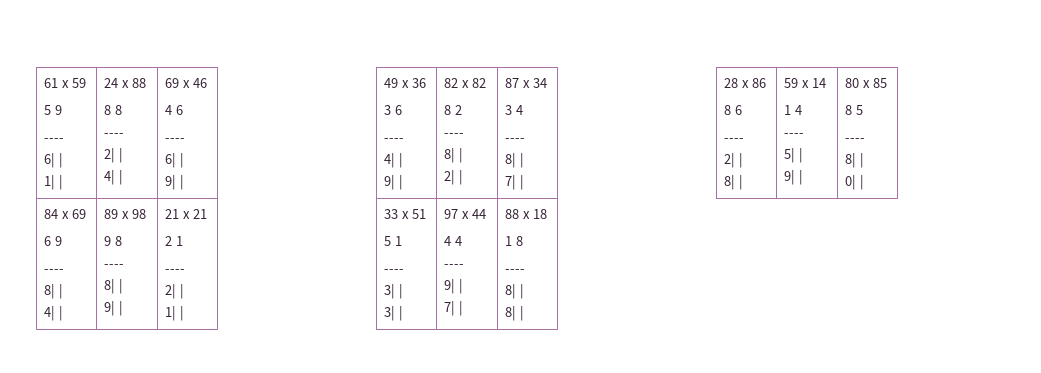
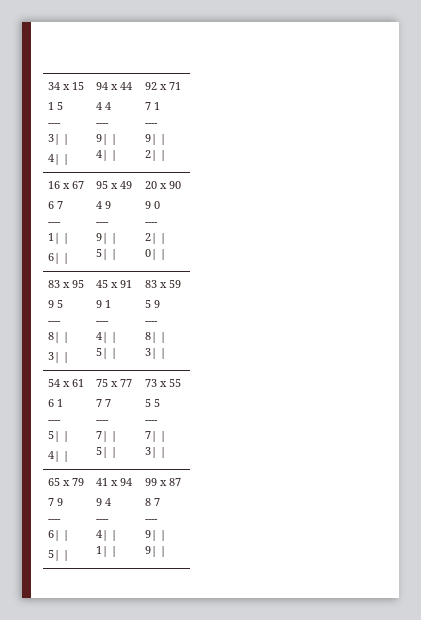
[43,78,86,88] [43,105,62,115] [43,138,64,142] [43,153,63,168] [43,175,63,190] [103,78,146,88] [103,105,122,115] [103,133,124,137] [103,148,123,163] [103,170,123,185] [164,78,207,88] [164,105,183,115] [164,138,185,142] [164,153,184,168] [164,175,184,190] [43,209,86,219] [43,236,62,246] [43,269,64,273] [43,284,63,299] [43,306,63,321] [103,209,146,219] [103,236,122,246] [103,264,124,268] [103,279,123,294] [103,301,123,316] [164,209,207,219] [164,236,183,246] [164,269,185,273] [164,284,184,299] [164,306,184,321] [383,78,426,88] [383,105,402,115] [383,138,404,142] [383,153,403,168] [383,175,403,190] [443,78,486,88] [443,105,462,115] [443,133,464,137] [443,148,463,163] [443,170,463,185] [504,78,547,88] [504,105,523,115] [504,138,525,142] [504,153,524,168] [504,175,524,190] [383,209,426,219] [383,236,402,246] 61 x 59 // 5 9 // ---- // 6| | // 1| | | 24 x 88 // 8 8 // ---- // 2| | // 4| | | 69 x 46 // 4 6 // ---- // 6| | // 9| | // 84 x 69 // 6 9 // ---- // 8| | // 4| | | 89 x 98 // 9 8 // ---- // 8| | // 9| | | 21 x 21 // 2 1 // ---- // 2| | // 1| | // 49 x 36 // 3 6 // ---- // 4| | // 9| | | 82 x 82 // 8 2 // ---- // 8| | // 2| | | 87 x 34 // 3 4 // ---- // 8| | // 7| | // 33 x 51 // 5 1 -> [48,82,85,90] [48,102,64,110] 34 x 15 // 1 5
[383,306,403,321] [443,209,458,219] 3| | | 97 -> [48,154,70,165] [96,82,109,90] 4| | | 94
[443,301,463,316] [504,209,547,219] [504,236,523,246] [504,269,525,273] [504,284,524,299] [504,306,524,321] [723,78,766,88] [723,105,742,115] [723,138,744,142] [723,153,743,168] [723,175,743,190] [783,78,826,88] [783,105,802,115] [783,133,804,137] [783,148,803,163] [783,170,803,185] [844,78,887,88] [844,105,852,115] 7| | | 88 x 18 // 1 8 // ---- // 8| | // 8| | // 28 x 86 // 8 6 // ---- // 2| | // 8| | | 59 x 14 // 1 4 // ---- // 5| | // 9| | | 80 x 85 // 8 -> [96,150,118,161] [145,82,182,90] [145,102,161,110] [145,123,159,126] [145,134,167,145] [145,150,167,161] [48,181,85,189] [48,201,64,209] [48,222,62,225] [48,233,70,244] [48,253,70,264] [96,181,133,189] [96,201,112,209] [96,222,110,225] [96,233,118,244] [96,249,118,260] [145,181,182,189] [145,201,161,209] [145,222,159,225] [145,233,167,244] [145,249,167,260] [48,280,85,288] [48,300,55,308] 4| | | 92 x 71 // 7 1 // ---- // 9| | // 2| | // 16 x 67 // 6 7 // ---- // 1| | // 6| | | 95 x 49 // 4 9 // ---- // 9| | // 5| | | 20 x 90 // 9 0 // ---- // 2| | // 0| | // 83 x 95 // 9
[844,175,864,190] 0| | -> [48,352,70,363] [96,280,133,288] [96,300,112,308] [96,321,110,324] [96,332,118,343] [96,348,118,359] [145,280,182,288] [145,300,161,308] [145,321,159,324] [145,332,167,343] [145,348,167,359] [48,379,85,387] [48,399,64,407] [48,420,62,423] [48,431,70,442] [48,451,70,462] [96,379,133,387] [96,399,112,407] [96,420,110,423] [96,431,118,442] [96,447,118,458] [145,379,182,387] [145,399,161,407] [145,420,159,423] [145,431,167,442] [145,447,167,458] [48,478,85,486] [48,498,64,506] [48,519,62,522] [48,530,70,541] [48,550,70,561] [96,478,133,486] [96,498,112,506] [96,519,110,522] [96,530,118,541] [96,546,118,557] [145,478,182,486] [145,498,161,506] [145,519,159,522] [145,530,167,541] [145,546,167,557] 3| | | 45 x 91 // 9 1 // ---- // 4| | // 5| | | 83 x 59 // 5 9 // ---- // 8| | // 3| | // 54 x 61 // 6 1 // ---- // 5| | // 4| | | 75 x 77 // 7 7 // ---- // 7| | // 5| | | 73 x 55 // 5 5 // ---- // 7| | // 3| | // 65 x 79 // 7 9 // ---- // 6| | // 5| | | 41 x 94 // 9 4 // ---- // 4| | // 1| | | 99 x 87 // 8 7 // ---- // 9| | // 9| |

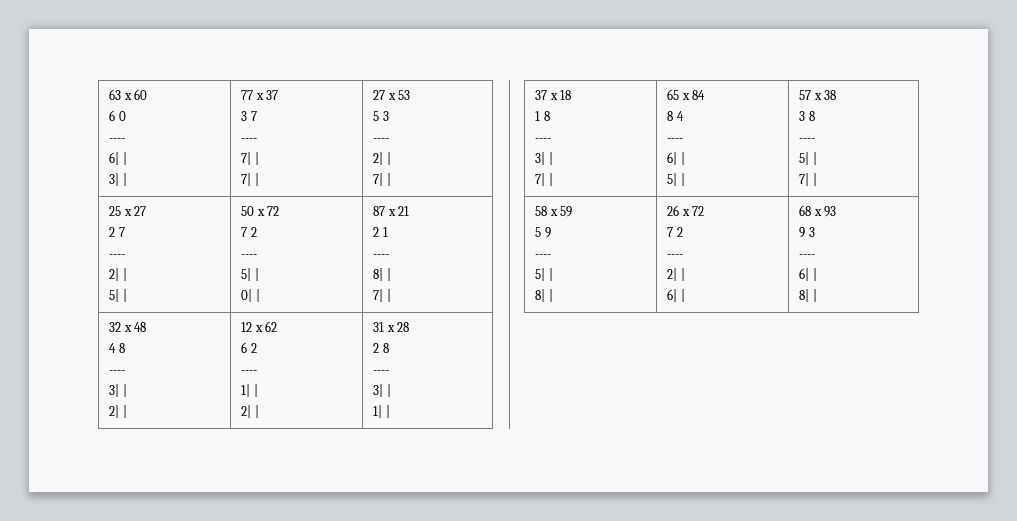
[48,82,85,90] [48,102,64,110] [48,123,62,126] [48,134,70,145] [48,154,70,165] [96,82,133,90] [96,102,112,110] [96,123,110,126] [96,134,118,145] [96,150,118,161] [145,82,182,90] [145,102,161,110] [145,123,159,126] [145,134,167,145] [145,150,167,161] [48,181,85,189] [48,201,64,209] [48,222,62,225] [48,233,70,244] [48,253,70,264] [96,181,133,189] [96,201,112,209] [96,222,110,225] [96,233,118,244] [96,249,118,260] [145,181,182,189] [145,201,161,209] [145,222,159,225] [145,233,167,244] [145,249,167,260] [48,280,85,288] [48,300,64,308] [48,321,62,324] [48,332,70,343] [48,352,70,363] [96,280,133,288] [96,300,112,308] [96,321,110,324] [96,332,118,343] [96,348,118,359] [145,280,182,288] [145,300,161,308] [145,321,159,324] [145,332,167,343] [145,348,167,359] [48,379,85,387] [48,399,64,407] [48,420,62,423] [48,431,70,442] [48,451,70,462] [96,379,133,387] [96,399,112,407] [96,420,110,423] [96,431,118,442] [96,447,118,458] [145,379,182,387] [145,399,161,407] [145,420,159,423] [145,431,167,442] [145,447,167,458] [48,478,85,486] [48,498,64,506] 34 x 15 // 1 5 // ---- // 3| | // 4| | | 94 x 44 // 4 4 // ---- // 9| | // 4| | | 92 x 71 // 7 1 // ---- // 9| | // 2| | // 16 x 67 // 6 7 // ---- // 1| | // 6| | | 95 x 49 // 4 9 // ---- // 9| | // 5| | | 20 x 90 // 9 0 // ---- // 2| | // 0| | // 83 x 95 // 9 5 // ---- // 8| | // 3| | | 45 x 91 // 9 1 // ---- // 4| | // 5| | | 83 x 59 // 5 9 // ---- // 8| | // 3| | // 54 x 61 // 6 1 // ---- // 5| | // 4| | | 75 x 77 // 7 7 // ---- // 7| | // 5| | | 73 x 55 // 5 5 // ---- // 7| | // 3| | // 65 x 79 // 7 9 -> [109,89,148,100] [109,110,126,121] [109,138,126,142] [109,152,127,165] [109,173,127,186] [241,90,279,100] [241,111,257,121] [241,138,258,142] [241,152,259,165] [241,173,259,186] [373,90,411,100] [373,111,389,121] [373,138,390,142] [373,152,391,165] [373,173,391,186] [109,206,147,216] [109,227,125,237] [109,254,126,258] [109,268,127,281] [109,289,127,302] [241,206,280,216] [241,227,257,237] [241,254,258,258] [241,268,259,281] [241,289,260,302] [373,206,410,216] [373,227,388,237] [373,254,390,258] [373,268,391,281] [373,289,391,302] [109,322,147,332] [109,343,125,353] [109,370,126,374] [109,384,127,397] [109,405,127,418] [241,321,278,332] [241,342,257,353] [241,370,258,374] [241,384,258,397] [241,405,259,418] [373,322,410,332] [373,343,389,353] [373,370,390,374] [373,384,391,397] [373,405,390,418] [535,90,572,100] [535,111,550,121] [535,138,552,142] [535,152,553,165] [535,173,553,186] [667,89,706,100] [667,111,684,121] 63 x 60 // 6 0 // ---- // 6| | // 3| | | 77 x 37 // 3 7 // ---- // 7| | // 7| | | 27 x 53 // 5 3 // ---- // 2| | // 7| | // 25 x 27 // 2 7 // ---- // 2| | // 5| | | 50 x 72 // 7 2 // ---- // 5| | // 0| | | 87 x 21 // 2 1 // ---- // 8| | // 7| | // 32 x 48 // 4 8 // ---- // 3| | // 2| | | 12 x 62 // 6 2 // ---- // 1| | // 2| | | 31 x 28 // 2 8 // ---- // 3| | // 1| | // 37 x 18 // 1 8 // ---- // 3| | // 7| | | 65 x 84 // 8 4
[96,478,133,486] [96,498,112,506] [96,519,110,522] [96,530,118,541] [96,546,118,557] [145,478,182,486] [145,498,161,506] [145,519,159,522] [145,530,167,541] [145,546,167,557] 41 x 94 // 9 4 // ---- // 4| | // 1| | | 99 x 87 // 8 7 // ---- // 9| | // 9| | -> [799,90,837,100] [799,111,815,121] [799,138,816,142] [799,152,817,165] [799,173,817,186] [535,206,573,217] [535,227,551,238] [535,254,552,258] [535,268,553,281] [535,289,553,302] [667,205,705,216] [667,227,683,237] [667,254,684,258] [667,268,685,281] [667,289,685,302] [799,205,837,217] [799,227,815,238] [799,254,816,258] [799,268,817,281] [799,289,817,302] 57 x 38 // 3 8 // ---- // 5| | // 7| | // 58 x 59 // 5 9 // ---- // 5| | // 8| | | 26 x 72 // 7 2 // ---- // 2| | // 6| | | 68 x 93 // 9 3 // ---- // 6| | // 8| |

